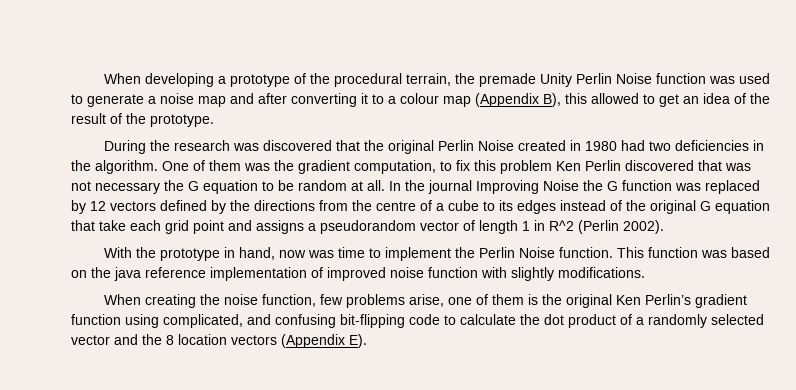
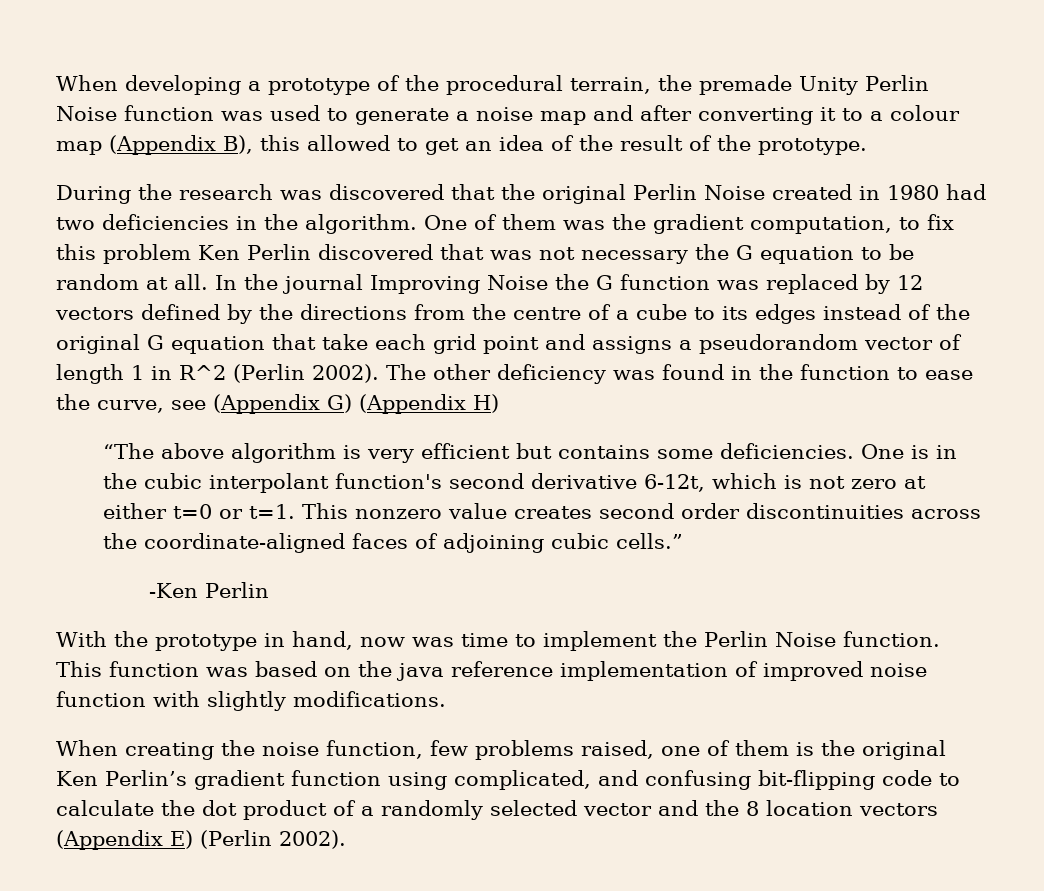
(664, 227) none -> [385,364,973,384] [56,394,499,414] [102,443,957,463] [102,473,926,493] [102,503,981,519] [102,533,683,553] [149,582,270,598] The other deficiency was found in the function to ease the curve, see (Appendix G) (Appendix H) // “The above algorithm is very efficient but contains some deficiencies. One is in the cubic interpolant function's second derivative 6-12t, which is not zero at either t=0 or t=1. This nonzero value creates second order discontinuities across the coordinate-aligned faces of adjoining cubic cells.” // -Ken Perlin
[408,294,444,307] arise, -> [581,740,654,759] raised,
[349,334,367,348] E). -> [170,830,346,849] E) (Perlin 2002).

